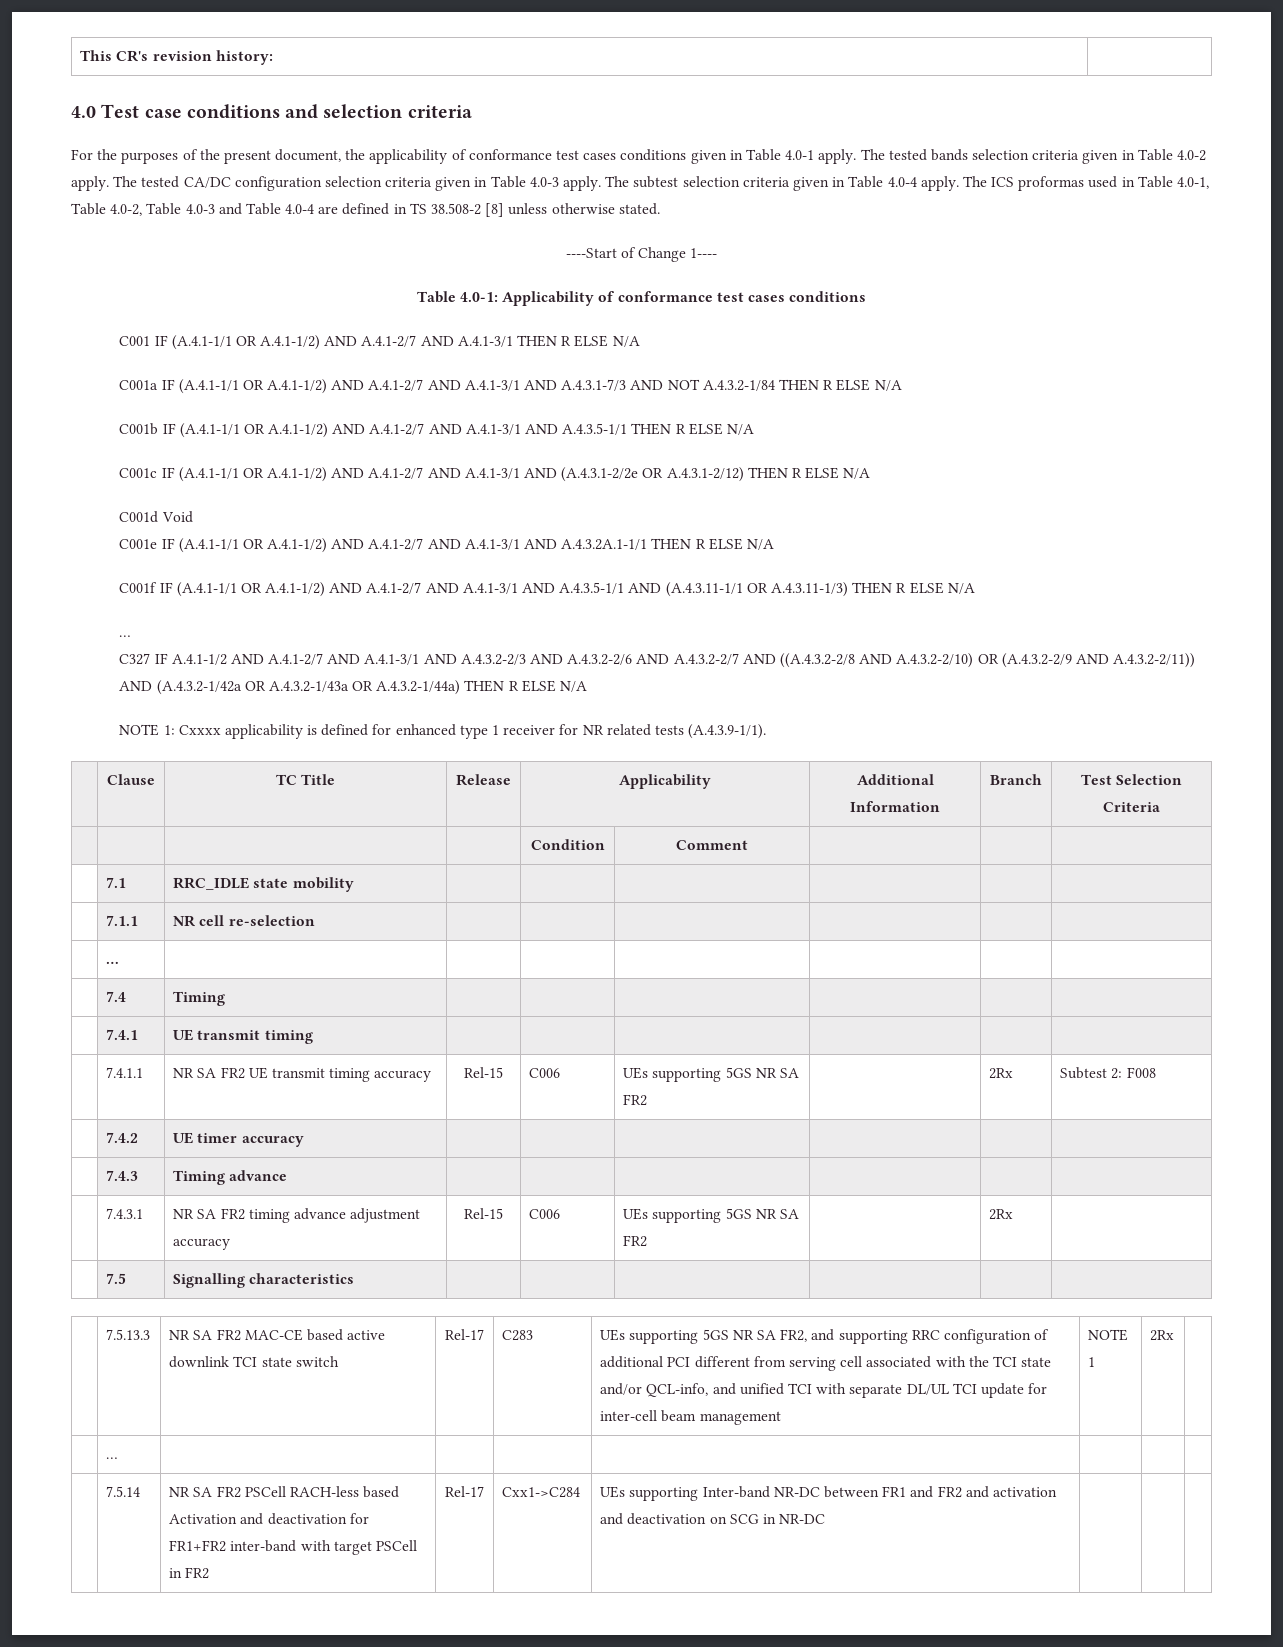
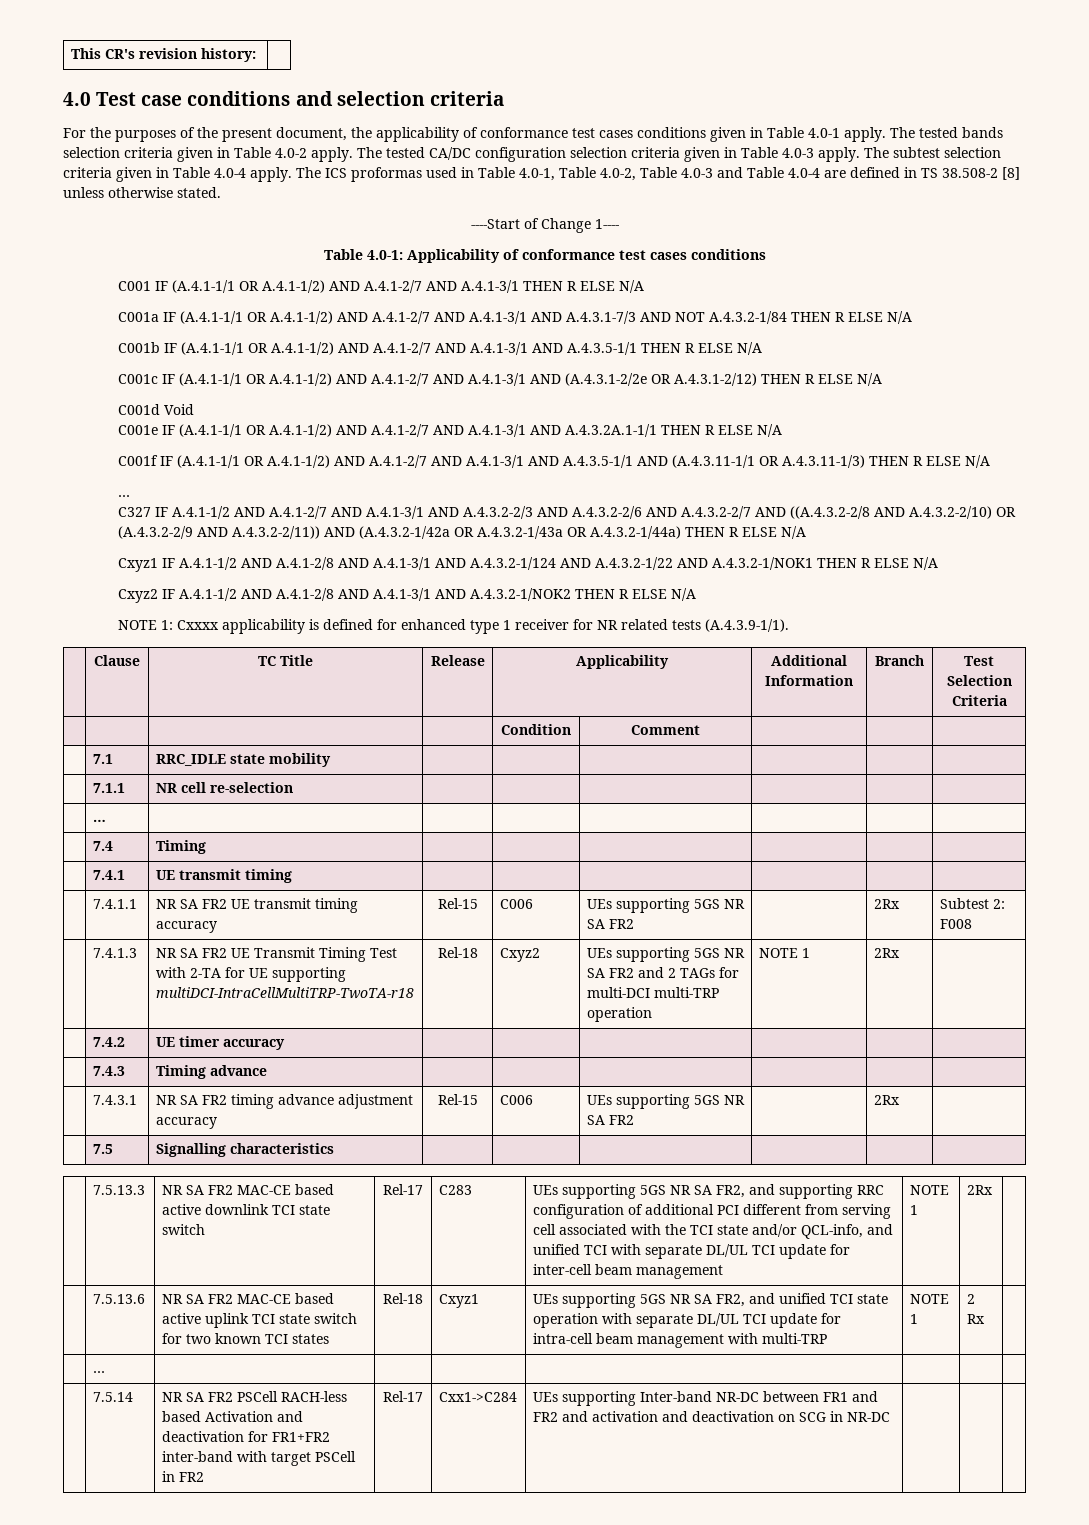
(588, 686) none -> [118,557,939,572] [118,588,697,603] // Cxyz1 IF A.4.1-1/2 AND A.4.1-2/8 AND A.4.1-3/1 AND A.4.3.2-1/124 AND A.4.3.2-1/22 AND A.4.3.2-1/NOK1 THEN R ELSE N/A // Cxyz2 IF A.4.1-1/2 AND A.4.1-2/8 AND A.4.1-3/1 AND A.4.3.2-1/NOK2 THEN R ELSE N/A
(1156, 1072) none -> [92,948,137,958] [155,947,397,962] [155,967,346,982] [155,987,414,999] [437,947,478,958] [499,948,540,962] [586,947,745,962] [586,967,739,978] [586,987,719,998] [586,1007,652,1022] [758,948,810,958] [873,948,900,958] // | 7.4.1.3 | NR SA FR2 UE Transmit Timing Test with 2-TA for UE supporting multiDCI-IntraCellMultiTRP-TwoTA-r18 | Rel-18 | Cxyz2 | UEs supporting 5GS NR SA FR2 and 2 TAGs for multi-DCI multi-TRP operation | NOTE 1 | 2Rx |
(1175, 1335) none -> [92,1294,145,1304] [161,1293,334,1304] [161,1313,357,1328] [161,1333,329,1344] [383,1293,423,1304] [438,1294,479,1308] [532,1293,888,1308] [532,1313,841,1328] [532,1333,827,1348] [909,1294,949,1304] [909,1314,918,1324] [966,1294,975,1304] [966,1314,985,1324] // | 7.5.13.6 | NR SA FR2 MAC-CE based active uplink TCI state switch for two known TCI states | Rel-18 | Cxyz1 | UEs supporting 5GS NR SA FR2, and unified TCI state operation with separate DL/UL TCI update for intra-cell beam management with multi-TRP | NOTE 1 | 2 Rx |

